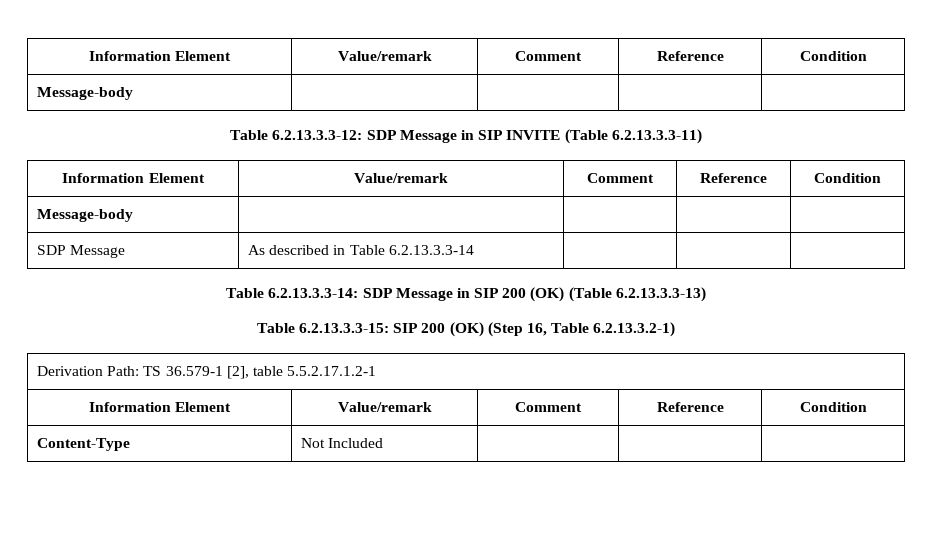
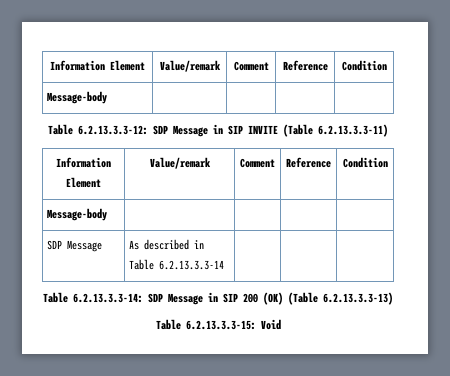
[393,322,676,337] [37,366,377,379] [88,402,232,412] [337,402,432,412] [515,402,582,412] [656,402,724,412] [799,402,867,412] [37,438,131,451] [301,438,384,448] SIP 200 (OK) (Step 16, Table 6.2.13.3.2-1) // Derivation Path: TS 36.579-1 [2], table 5.5.2.17.1.2-1 // Information Element | Value/remark | Comment | Reference | Condition // Content-Type | Not Included | | | -> [260,319,281,330] Void

